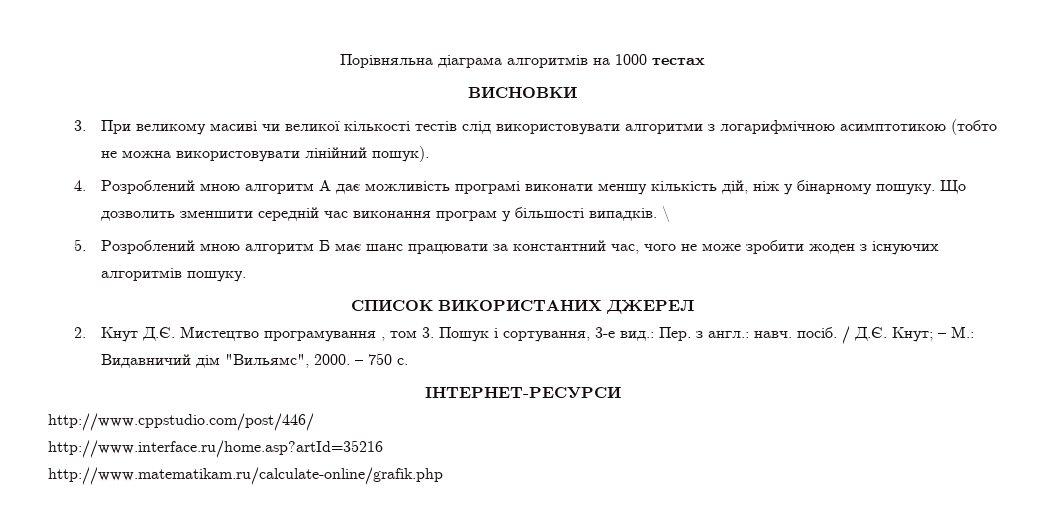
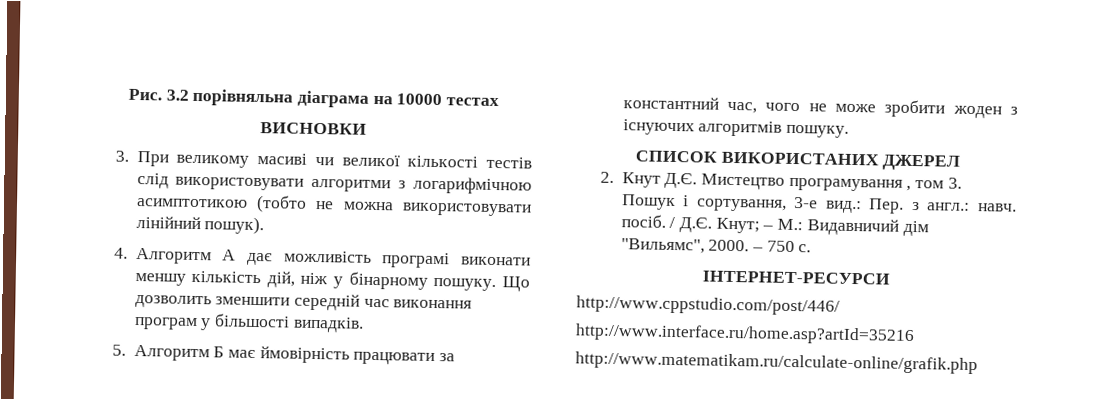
[340,54,647,68] Порівняльна діаграма алгоритмів на 1000 -> [127,88,443,108] Рис. 3.2 порівняльна діаграма на 10000
[100,180,314,194] Розроблений мною алгоритм -> [135,247,212,265] Алгоритм
[661,206,670,222] \ -> (364, 324) none
[100,240,314,254] Розроблений мною алгоритм -> [133,344,210,362] Алгоритм
[365,244,403,251] шанс -> [259,346,350,364] ймовірність

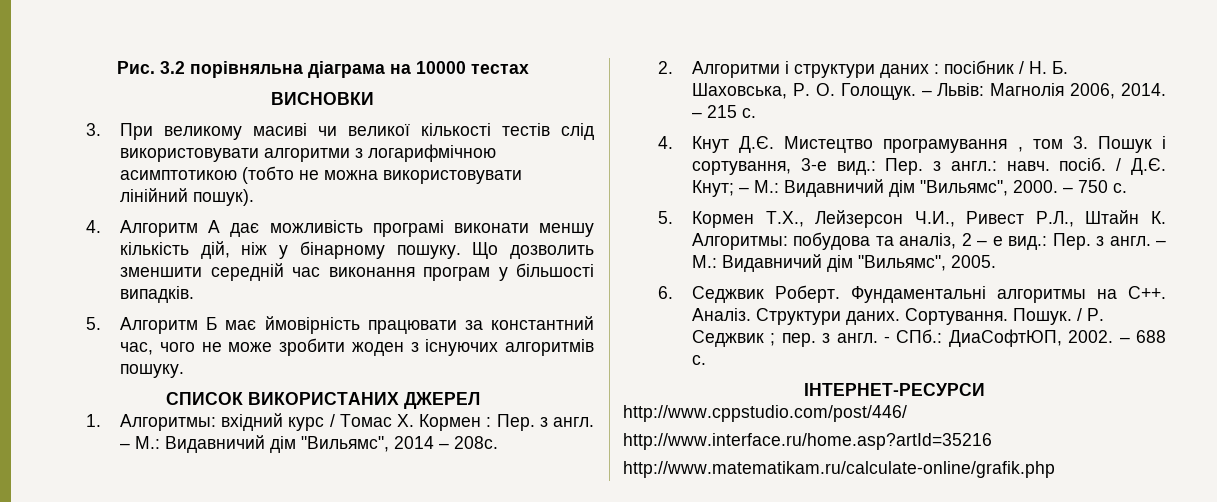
[599,171,614,183] 2. -> [85,413,594,431] [120,435,499,453] [657,60,1069,78] [692,83,1166,100] [692,105,757,118] [657,136,673,149] 1. Алгоритмы: вхідний курс / Томас Х. Кормен : Пер. з англ. – М.: Видавничий дім "Вильямс", 2014 – 208с. // 2. Алгоритми і структури даних : посібник / Н. Б. Шаховська, Р. О. Голощук. – Львів: Магнолія 2006, 2014. – 215 с. // 4.
(812, 248) none -> [657,210,1166,228] [692,232,1166,250] [692,254,997,272] [657,285,1166,303] [692,308,1105,325] [692,329,1166,347] [692,355,707,365] // 5. Кормен Т.Х., Лейзерсон Ч.И., Ривест Р.Л., Штайн К. Алгоритмы: побудова та аналіз, 2 – е вид.: Пер. з англ. – М.: Видавничий дім "Вильямс", 2005. // 6. Седжвик Роберт. Фундаментальні алгоритмы на C++. Аналіз. Структури даних. Сортування. Пошук. / Р. Седжвик ; пер. з англ. - СПб.: ДиаСофтЮП, 2002. – 688 с.

